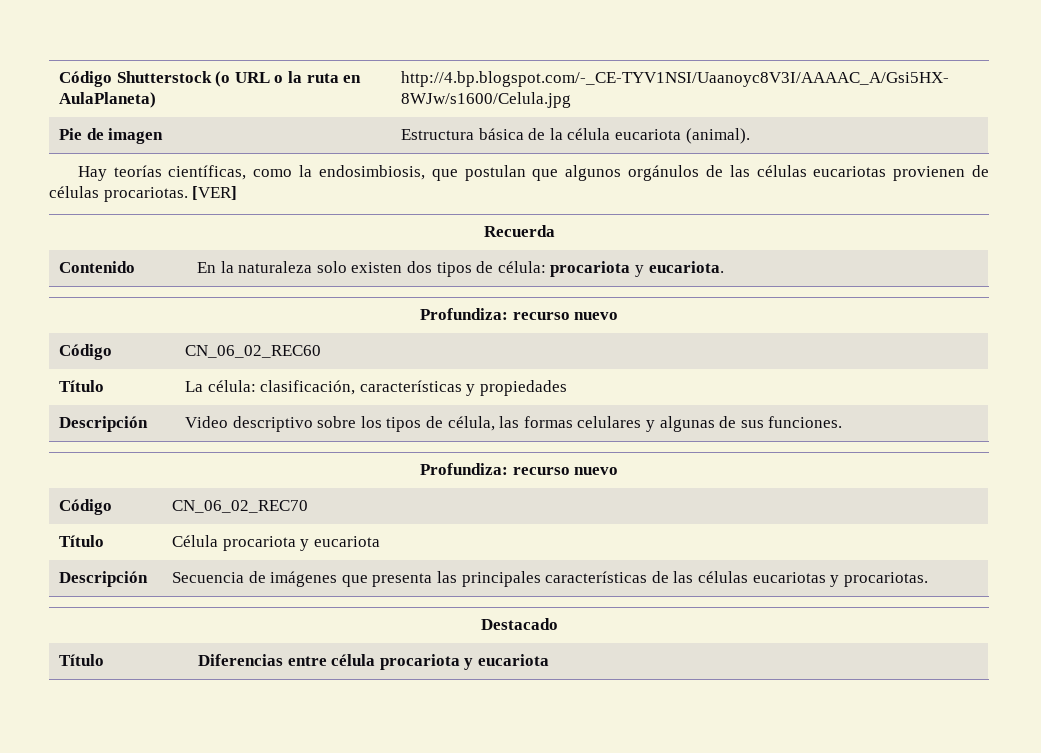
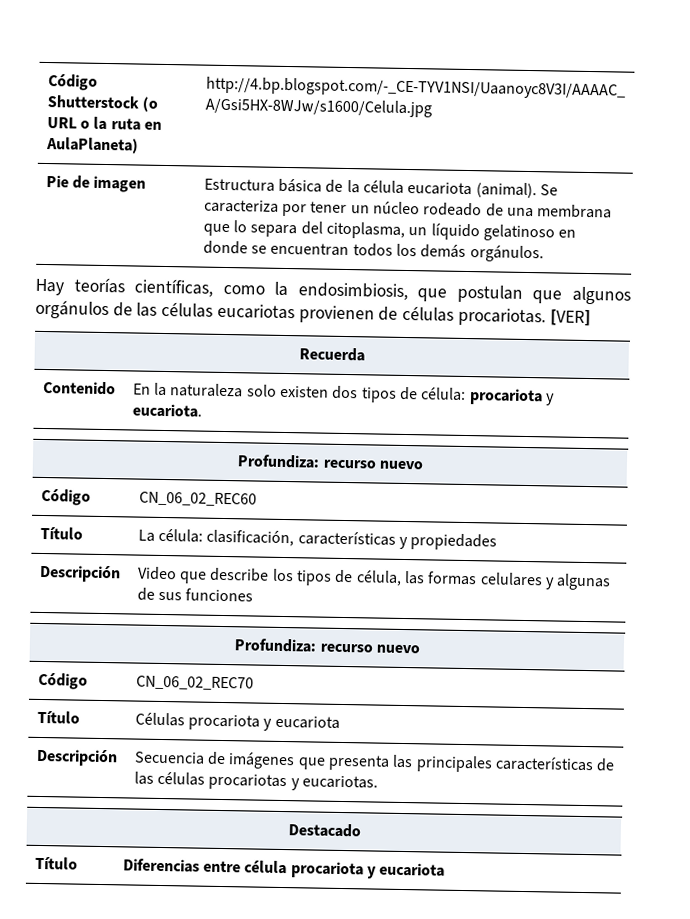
(750, 136) none -> [539,184,558,196] [203,199,613,219] [202,220,577,242] [202,240,544,263] Se caracteriza por tener un núcleo rodeado de una membrana que lo separa del citoplasma, un líquido gelatinoso en donde se encuentran todos los demás orgánulos.
[232,416,357,432] descriptivo sobre -> [179,567,270,584] que describe
[768,416,843,428] funciones. -> [185,588,254,602] funciones
[172,535,219,547] Célula -> [134,712,185,727] Células
[752,572,928,587] eucariotas y procariotas. -> [208,773,378,791] procariotas y eucariotas.

